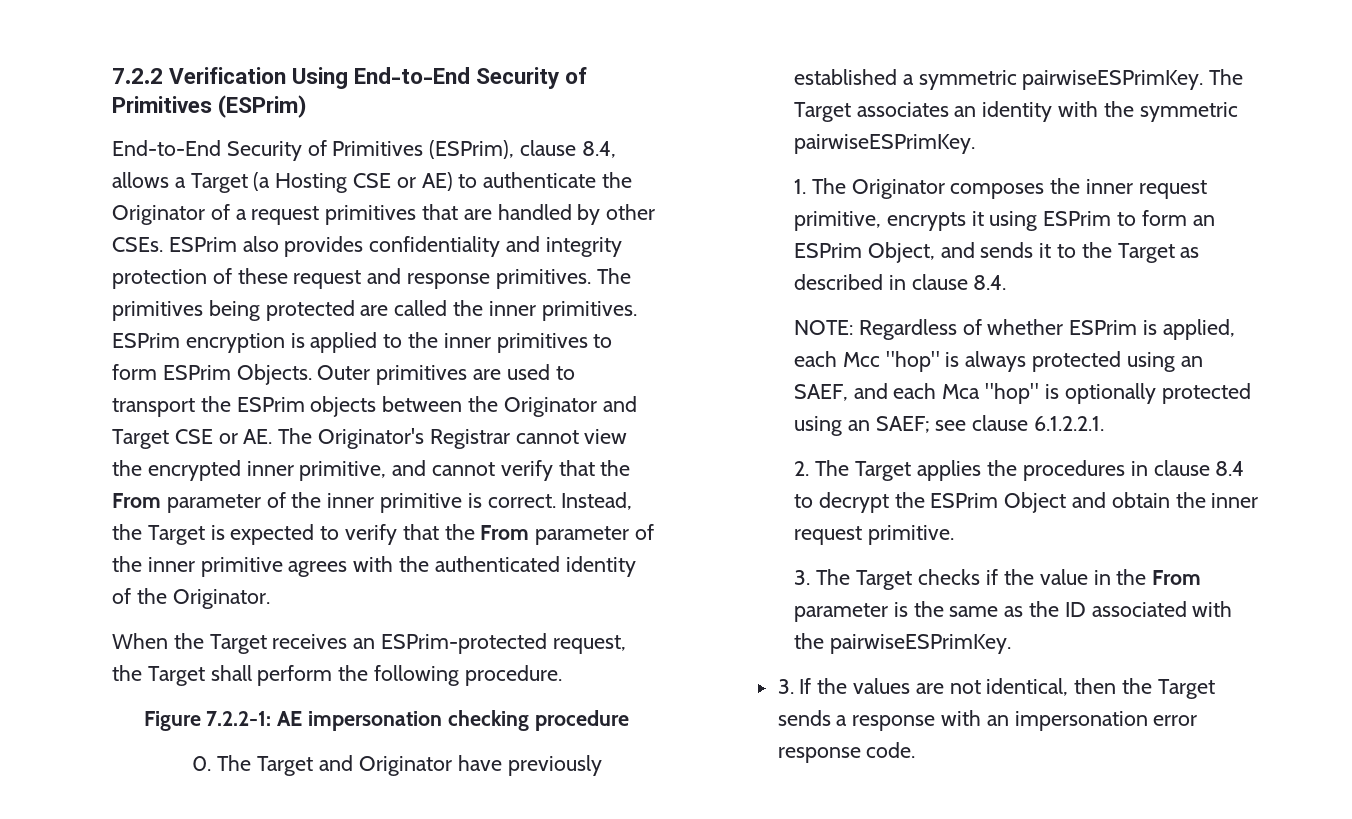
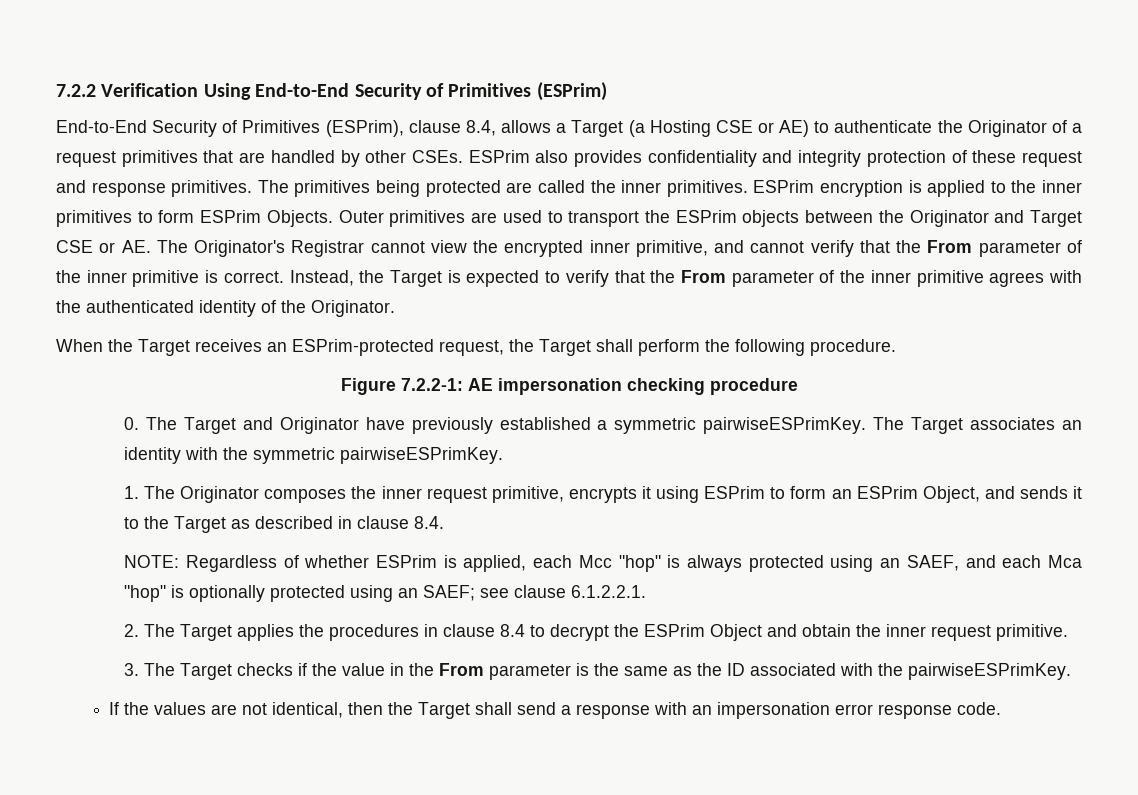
[777,679,794,694] 3. -> (1072, 671) none
[777,710,831,726] sends -> [475,702,557,715] shall send

